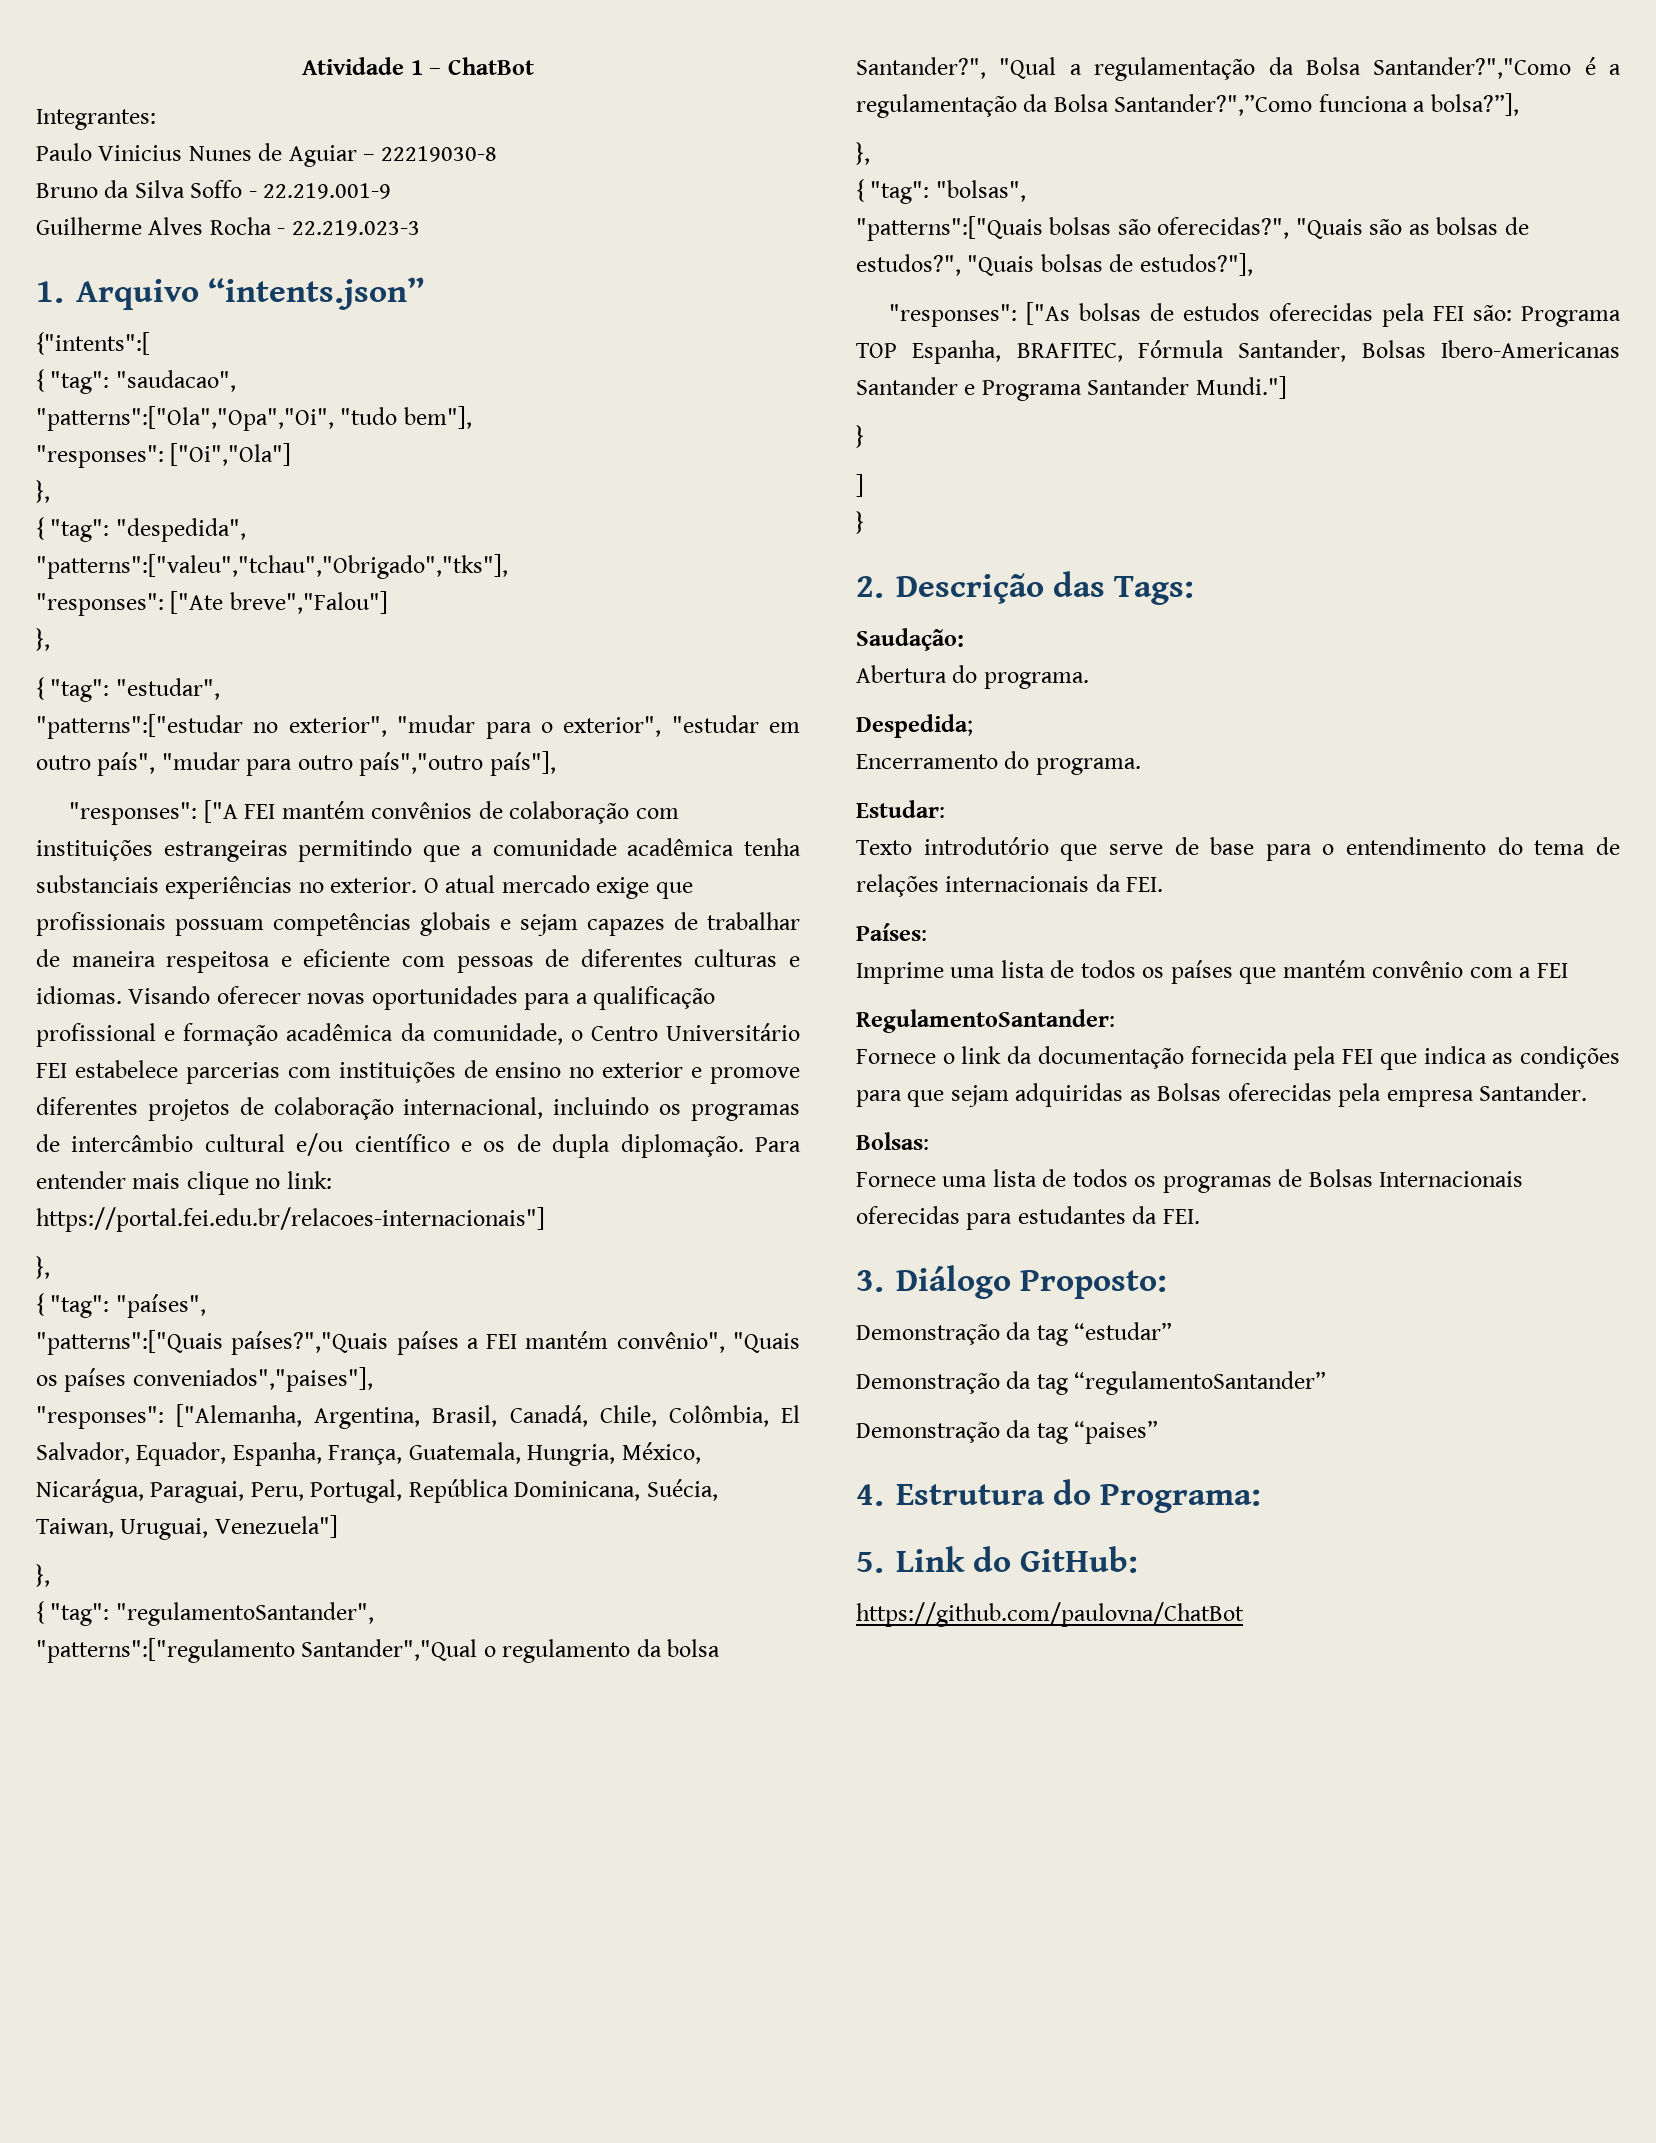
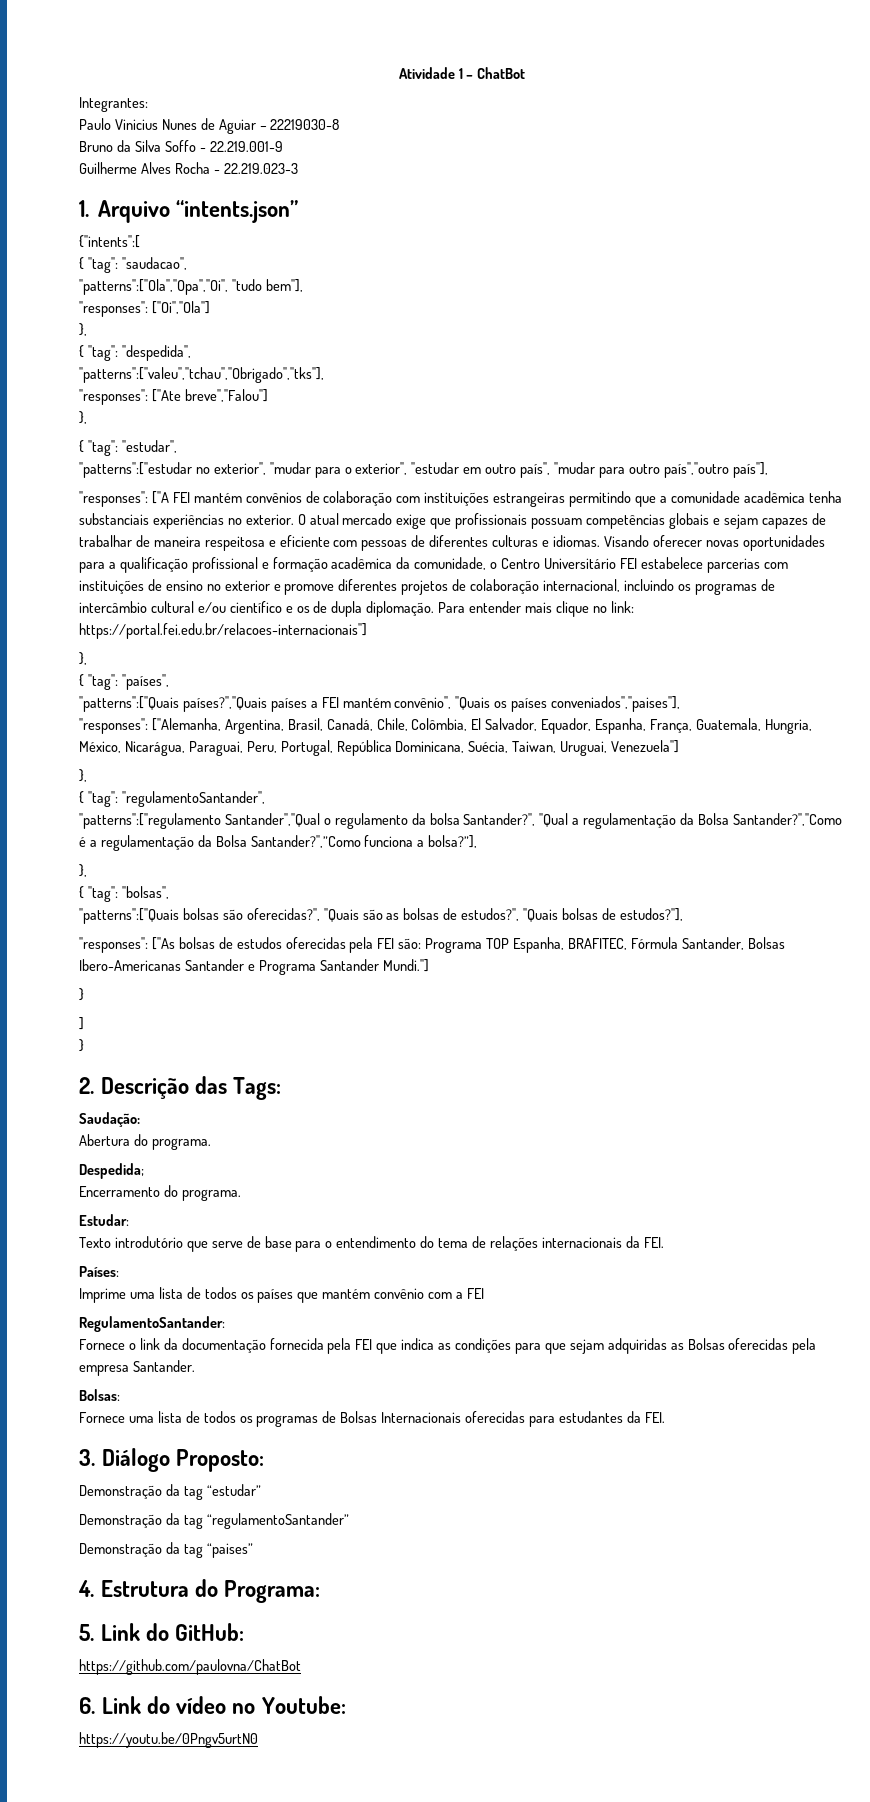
(1244, 1614) none -> [79,1696,346,1714] [79,1732,258,1748] // 6. Link do vídeo no Youtube: // https://youtu.be/0Pngv5urtN0

